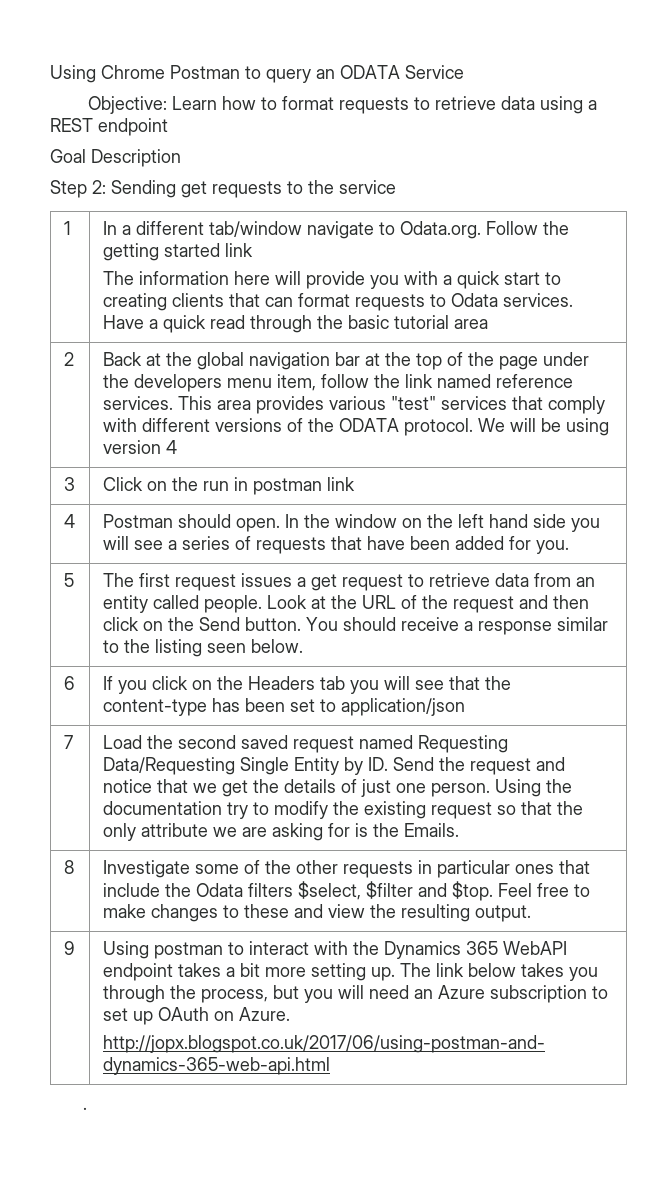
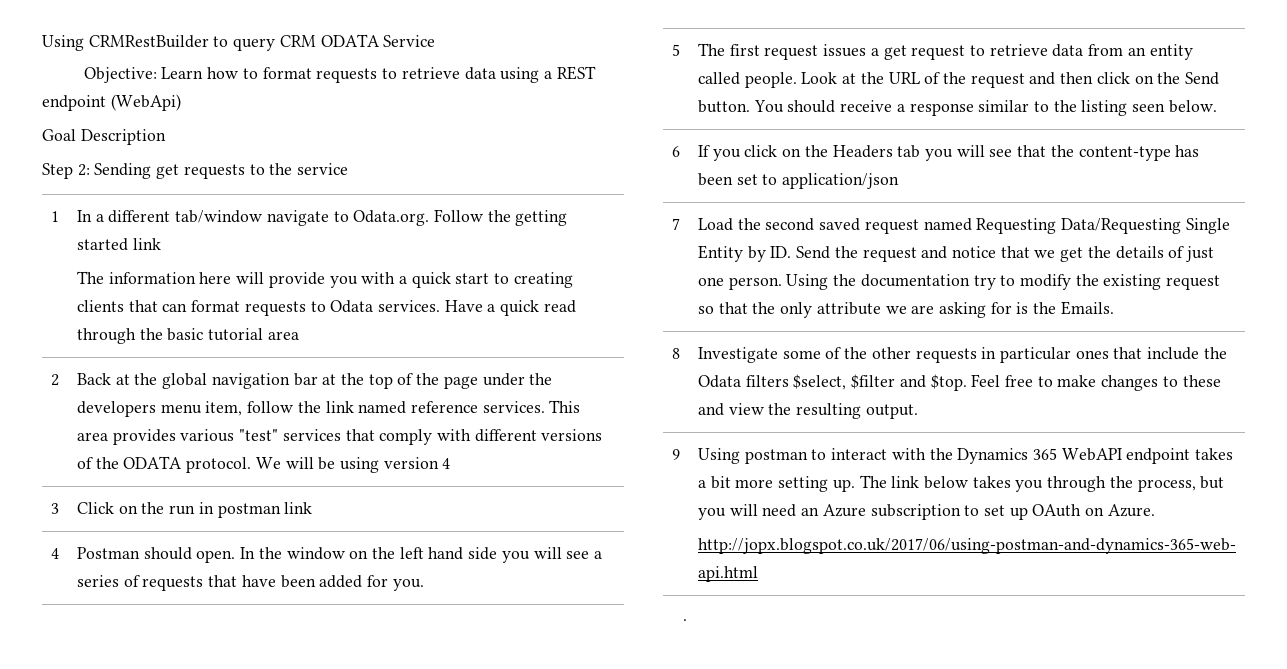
[50,65,240,83] Using Chrome Postman -> [42,35,209,51] Using CRMRestBuilder
[316,69,335,79] an -> [279,35,316,47] CRM
(168, 127) none -> [110,94,181,111] (WebApi)

